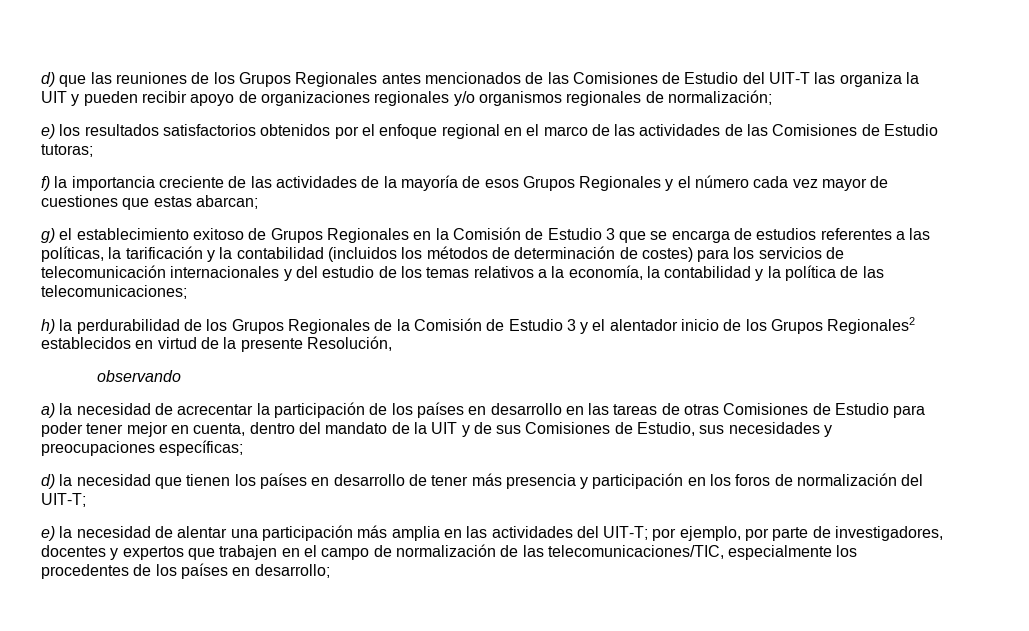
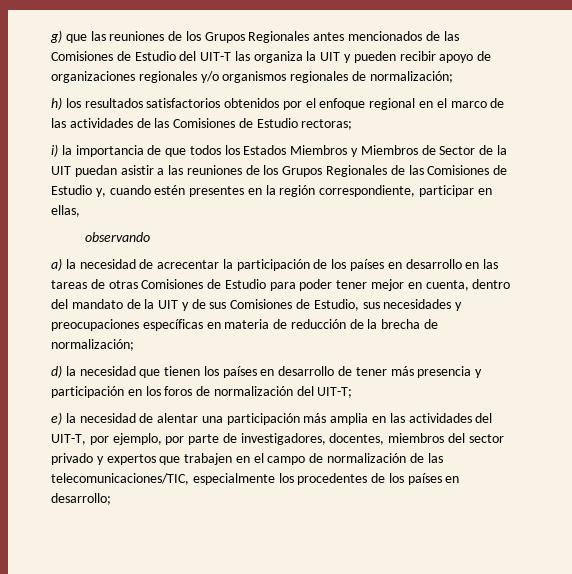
[41,72,55,87] d) -> [50,30,62,43] g)
[41,124,55,139] e) -> [51,97,62,110] h)
[41,144,93,157] [41,175,889,191] [41,195,258,210] [41,227,931,243] [41,246,845,262] [41,265,884,281] [41,285,187,299] [41,319,180,334] tutoras; // f) la importancia creciente de las actividades de la mayoría de esos Grupos Regionales y el número cada vez mayor de cuestiones que estas abarcan; // g) el establecimiento exitoso de Grupos Regionales en la Comisión de Estudio 3 que se encarga de estudios referentes a las políticas, la tarificación y la contabilidad (incluidos los métodos de determinación de costes) para los servicios de telecomunicación internacionales y del estudio de los temas relativos a la economía, la contabilidad y la política de las telecomunicaciones; // h) la perdurabilidad -> [301,119,353,130] [51,144,507,157] [51,165,242,177] rectoras; // i) la importancia de que todos los Estados Miembros y Miembros de Sector de la UIT puedan asistir a las reuniones
[396,317,916,334] [41,336,392,352] la Comisión de Estudio 3 y el alentador inicio de los Grupos Regionales2 establecidos en virtud de la presente Resolución, -> [408,165,508,175] [51,185,492,197] [51,205,80,217] las Comisiones de Estudio y, cuando estén presentes en la región correspondiente, participar en ellas,
[159,440,244,456] específicas; -> [142,319,439,331] [51,339,134,351] específicas en materia de reducción de la brecha de normalización;
[603,526,649,540] UIT-T; -> [51,434,86,445] UIT-T,
[41,545,106,557] docentes -> [329,433,504,445] [51,453,93,465] docentes, miembros del sector privado

